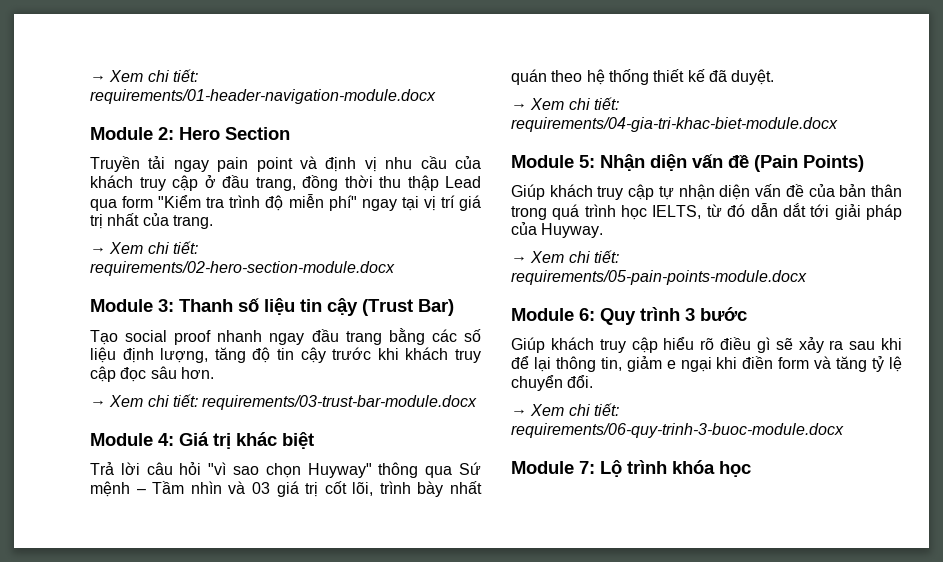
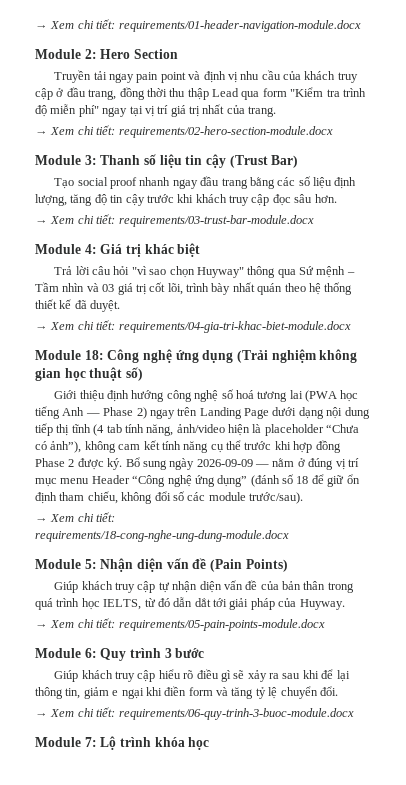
(838, 124) none -> [35,349,358,363] [35,367,143,381] [54,389,359,402] [35,406,370,419] [35,423,360,436] [35,440,341,453] [35,457,359,470] [35,474,360,487] [35,491,303,504] [35,512,116,522] [35,530,289,542] // Module 18: Công nghệ ứng dụng (Trải nghiệm không gian học thuật số) // Giới thiệu định hướng công nghệ số hoá tương lai (PWA học tiếng Anh — Phase 2) ngay trên Landing Page dưới dạng nội dung tiếp thị tĩnh (4 tab tính năng, ảnh/video hiện là placeholder “Chưa có ảnh”), không cam kết tính năng cụ thể trước khi hợp đồng Phase 2 được ký. Bổ sung ngày 2026-09-09 — nằm ở đúng vị trí mục menu Header “Công nghệ ứng dụng” (đánh số 18 để giữ ổn định tham chiếu, không đổi số các module trước/sau). // → Xem chi tiết: requirements/18-cong-nghe-ung-dung-module.docx

